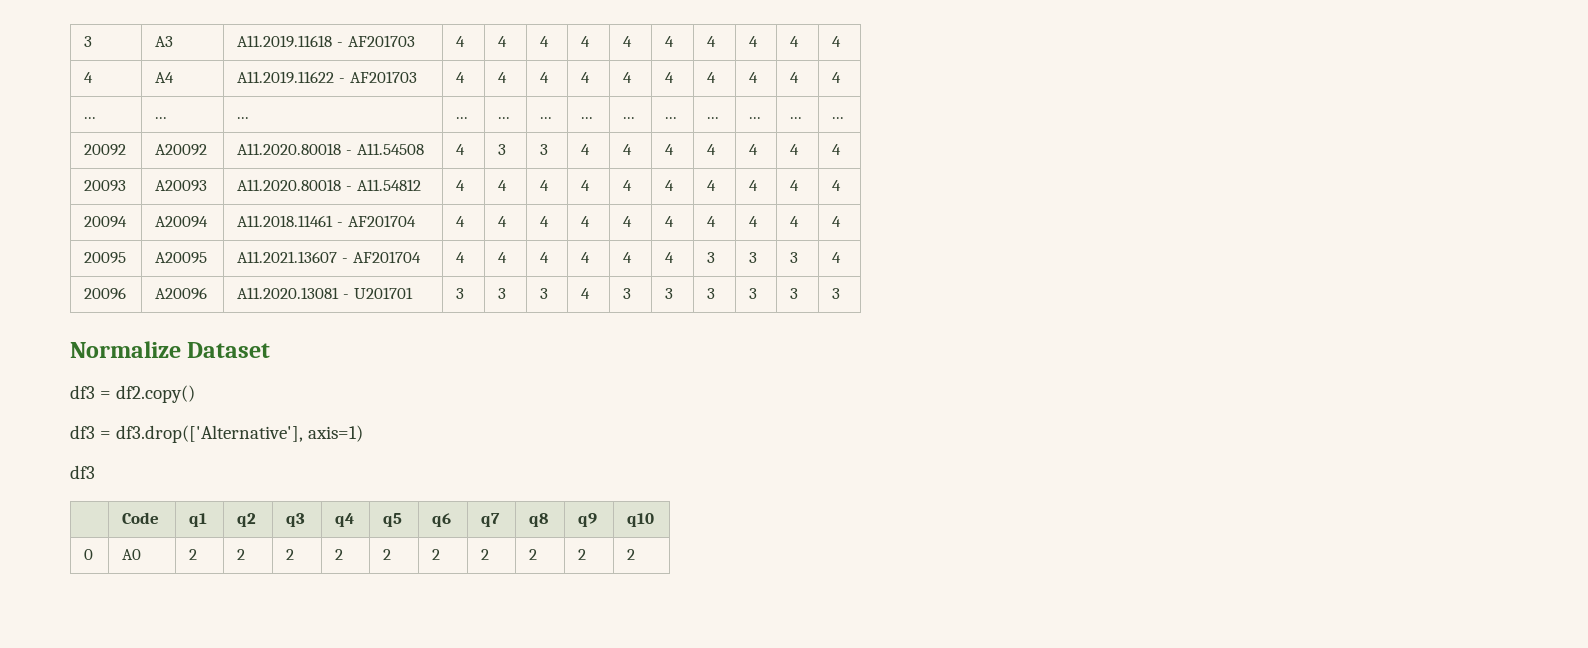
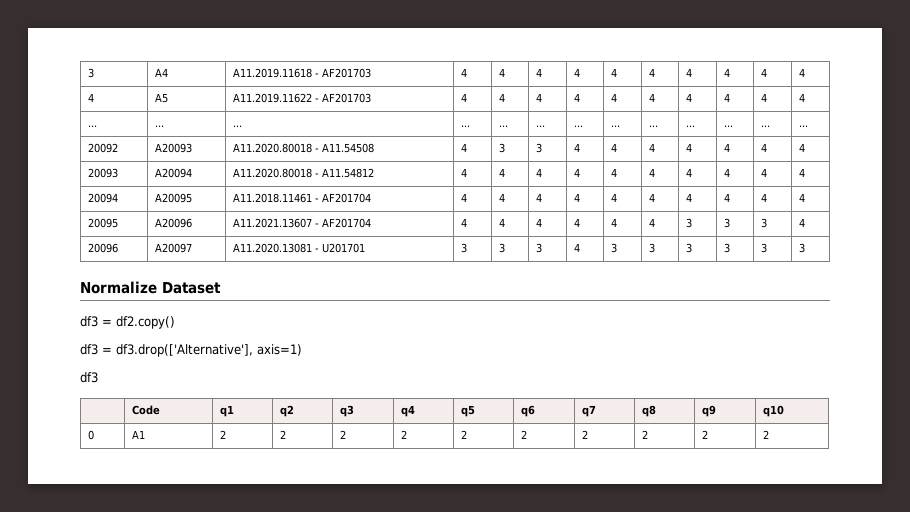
[84,36,93,47] [155,36,174,47] 3 | A3 -> [88,68,95,78] [155,68,169,77] 3 | A4
[155,72,175,83] A4 -> [155,93,169,103] A5
[155,144,208,156] A20092 -> [155,143,193,153] A20093
[155,180,208,192] A20093 -> [155,168,193,178] A20094
[155,216,209,228] A20094 -> [155,193,193,203] A20095
[155,252,208,264] A20095 -> [155,218,193,228] A20096
[155,287,208,300] A20096 -> [155,243,193,253] A20097
[122,549,142,560] A0 -> [132,430,146,439] A1

